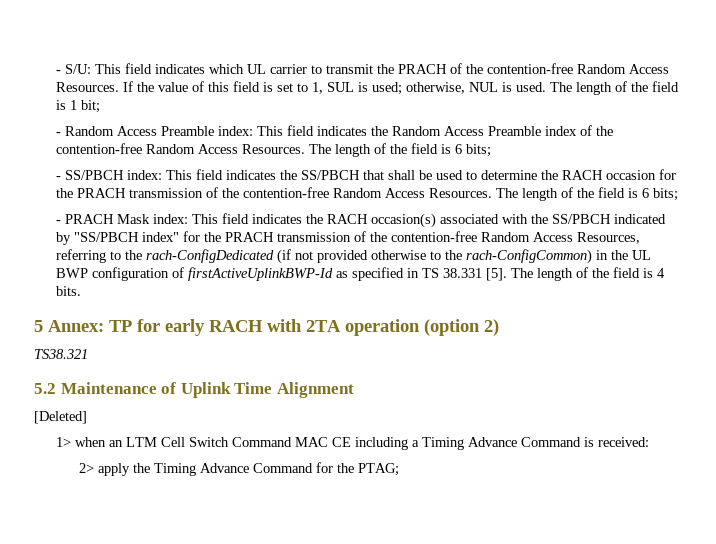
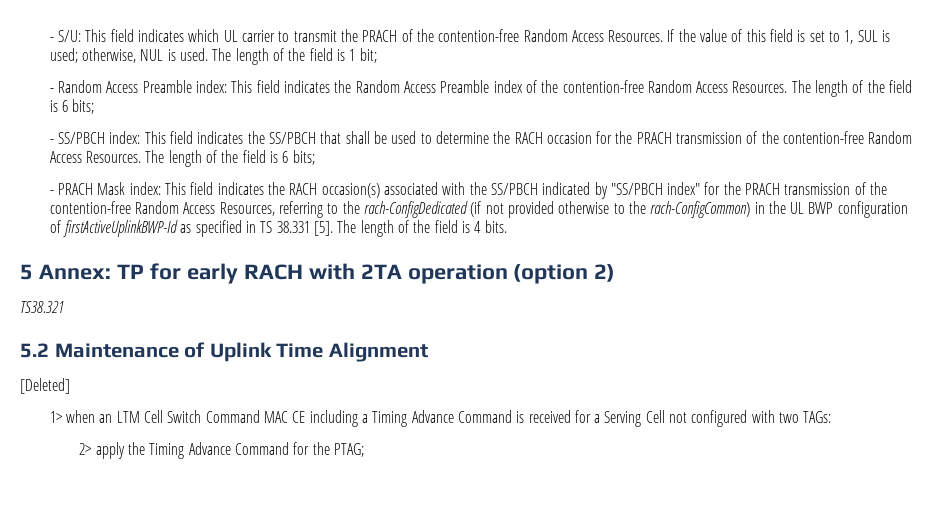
[598,437,650,447] received: -> [528,410,832,427] received for a Serving Cell not configured with two TAGs:

